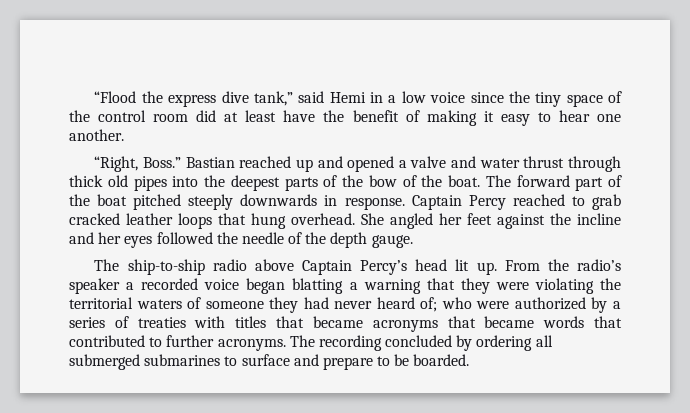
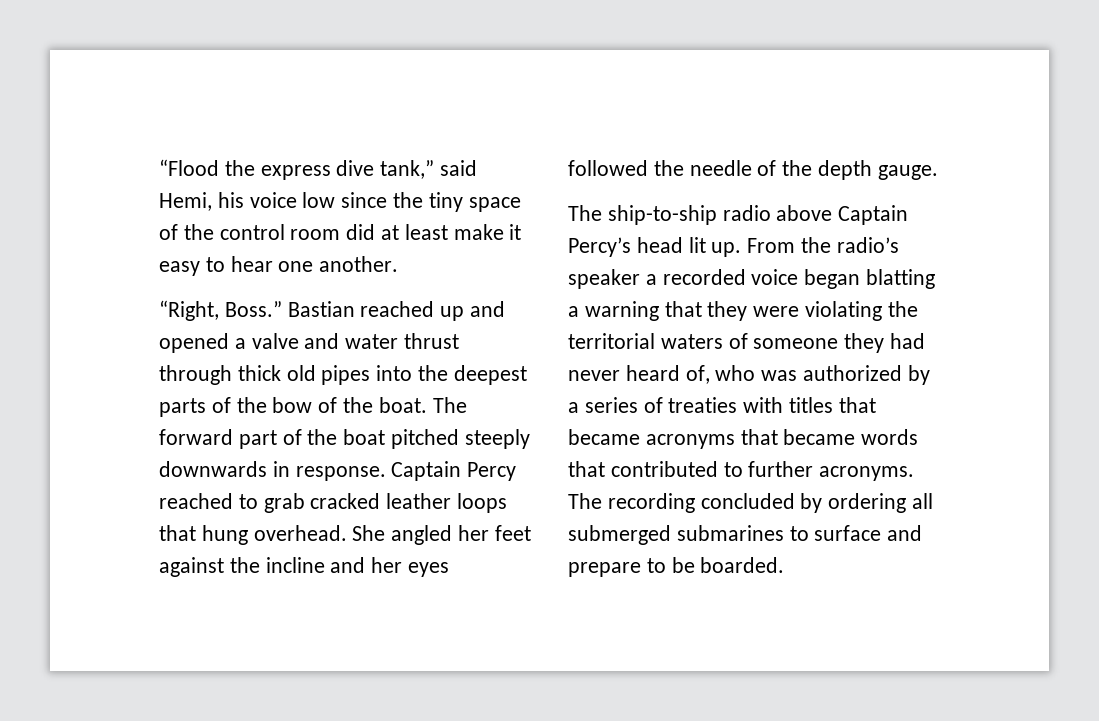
[329,91,466,103] Hemi in a low voice -> [159,192,336,211] Hemi, his voice low
[283,110,477,126] have the benefit of making -> [453,224,504,240] make
[420,297,510,312] of; who were -> [685,365,798,384] of, who was

